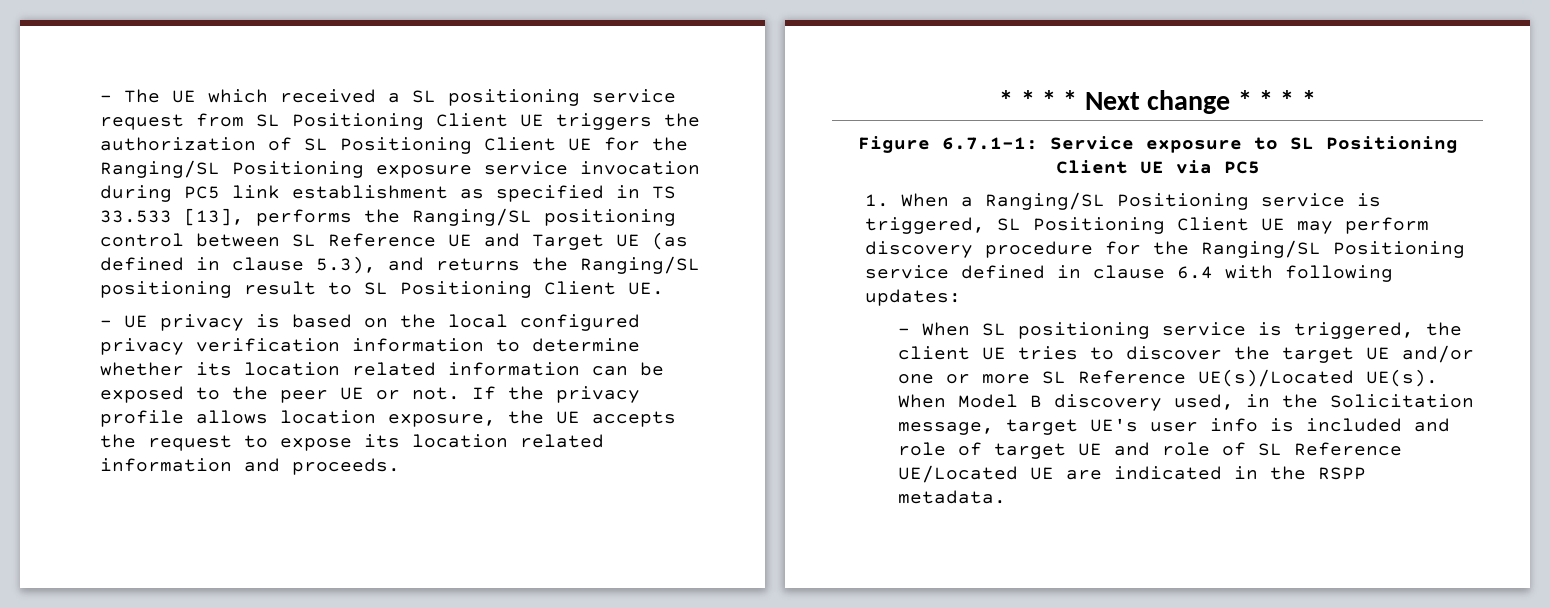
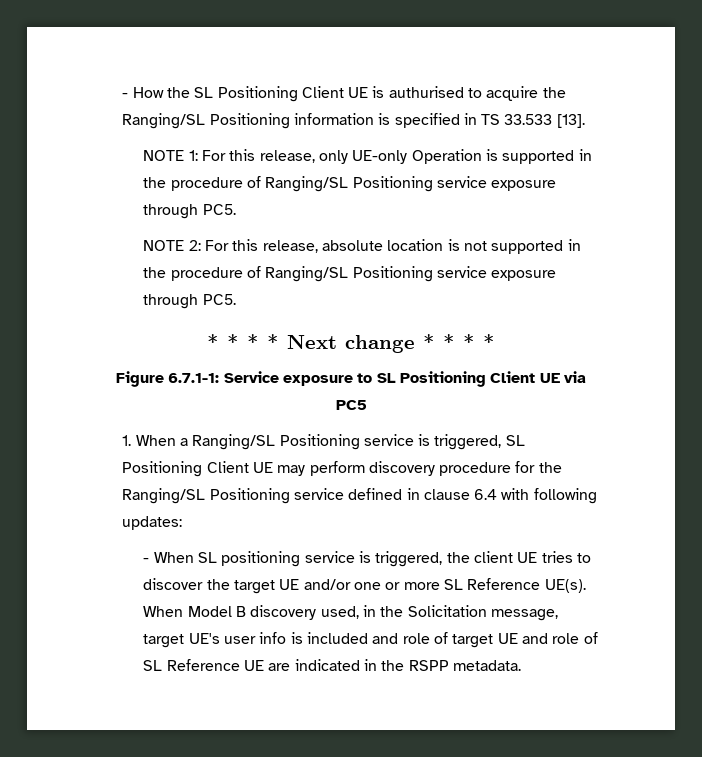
[99,89,676,106] [99,113,700,130] [99,137,688,154] [99,160,700,178] [99,185,676,202] [99,208,676,226] [99,232,688,250] [99,256,700,274] [99,281,664,298] [99,314,640,331] [99,338,640,355] [99,362,664,376] [99,386,640,403] [99,410,676,427] [99,434,604,451] [99,458,400,475] - The UE which received a SL positioning service request from SL Positioning Client UE triggers the authorization of SL Positioning Client UE for the Ranging/SL Positioning exposure service invocation during PC5 link establishment as specified in TS 33.533 [13], performs the Ranging/SL positioning control between SL Reference UE and Target UE (as defined in clause 5.3), and returns the Ranging/SL positioning result to SL Positioning Client UE. // - UE privacy is based on the local configured privacy verification information to determine whether its location related information can be exposed to the peer UE or not. If the privacy profile allows location exposure, the UE accepts the request to expose its location related information and proceeds. -> [122,86,566,102] [122,113,585,129] [143,149,592,164] [143,176,557,192] [143,204,236,219] [143,239,581,254] [143,266,557,282] [143,294,236,309] - How the SL Positioning Client UE is authurised to acquire the Ranging/SL Positioning information is specified in TS 33.533 [13]. // NOTE 1: For this release, only UE-only Operation is supported in the procedure of Ranging/SL Positioning service exposure through PC5. // NOTE 2: For this release, absolute location is not supported in the procedure of Ranging/SL Positioning service exposure through PC5.
[1197,369,1354,387] UE(s)/Located -> (541, 584) none
[897,465,1018,483] UE/Located -> (240, 665) none

